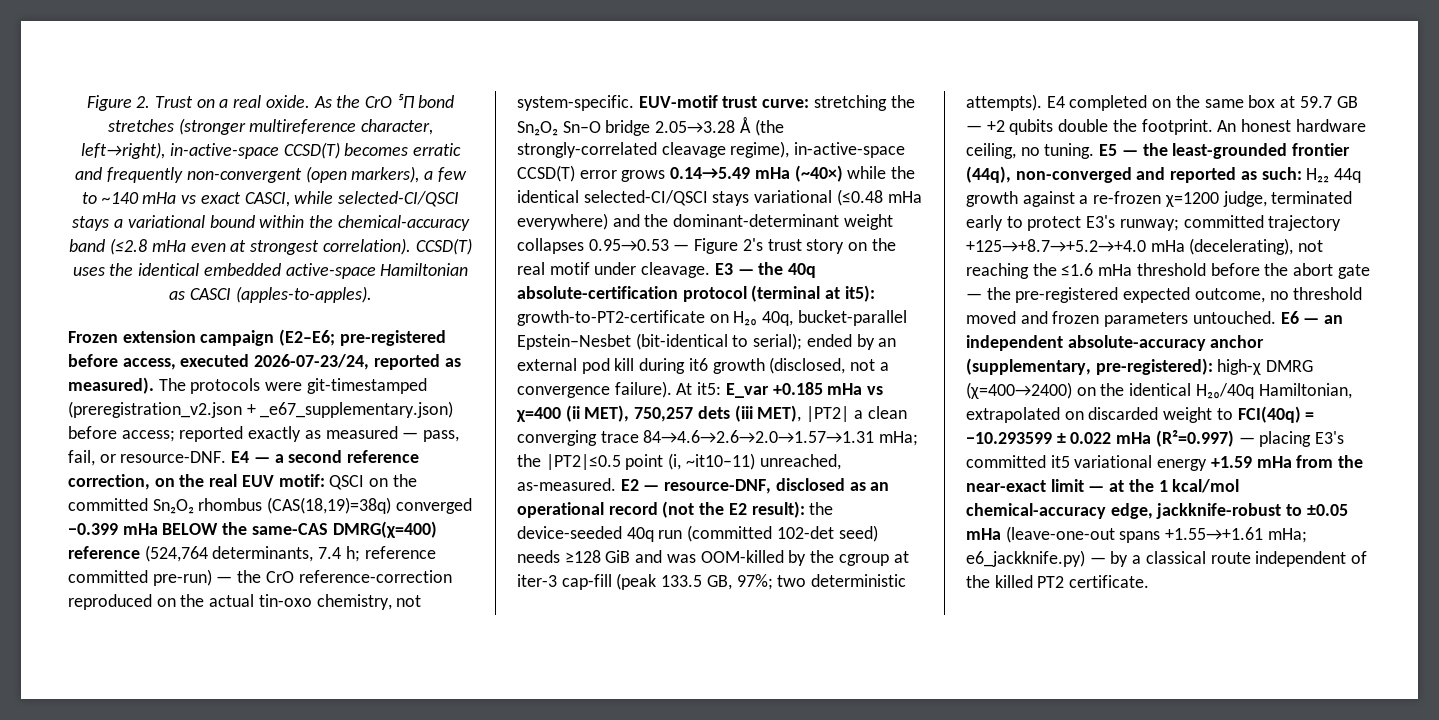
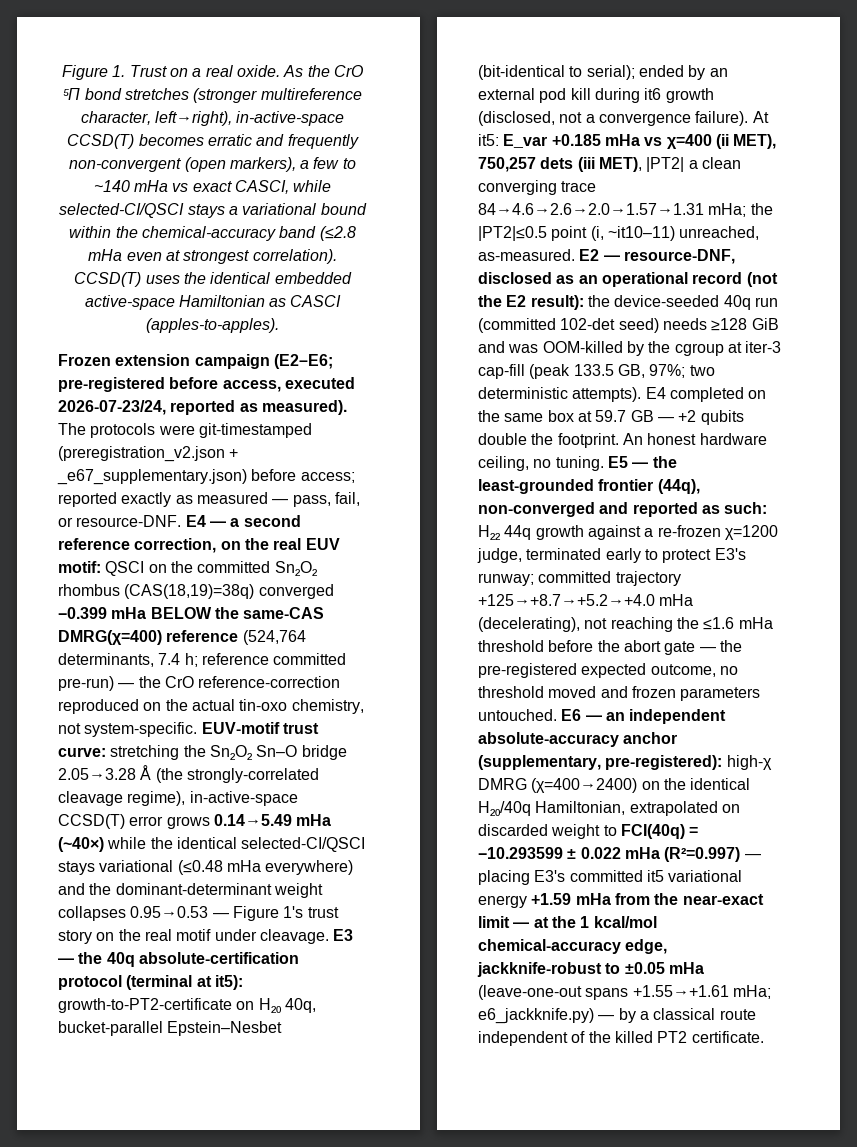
[86,95,151,111] Figure 2. -> [62,65,126,80] Figure 1.
[742,238,763,251] 2's -> [283,906,304,918] 1's

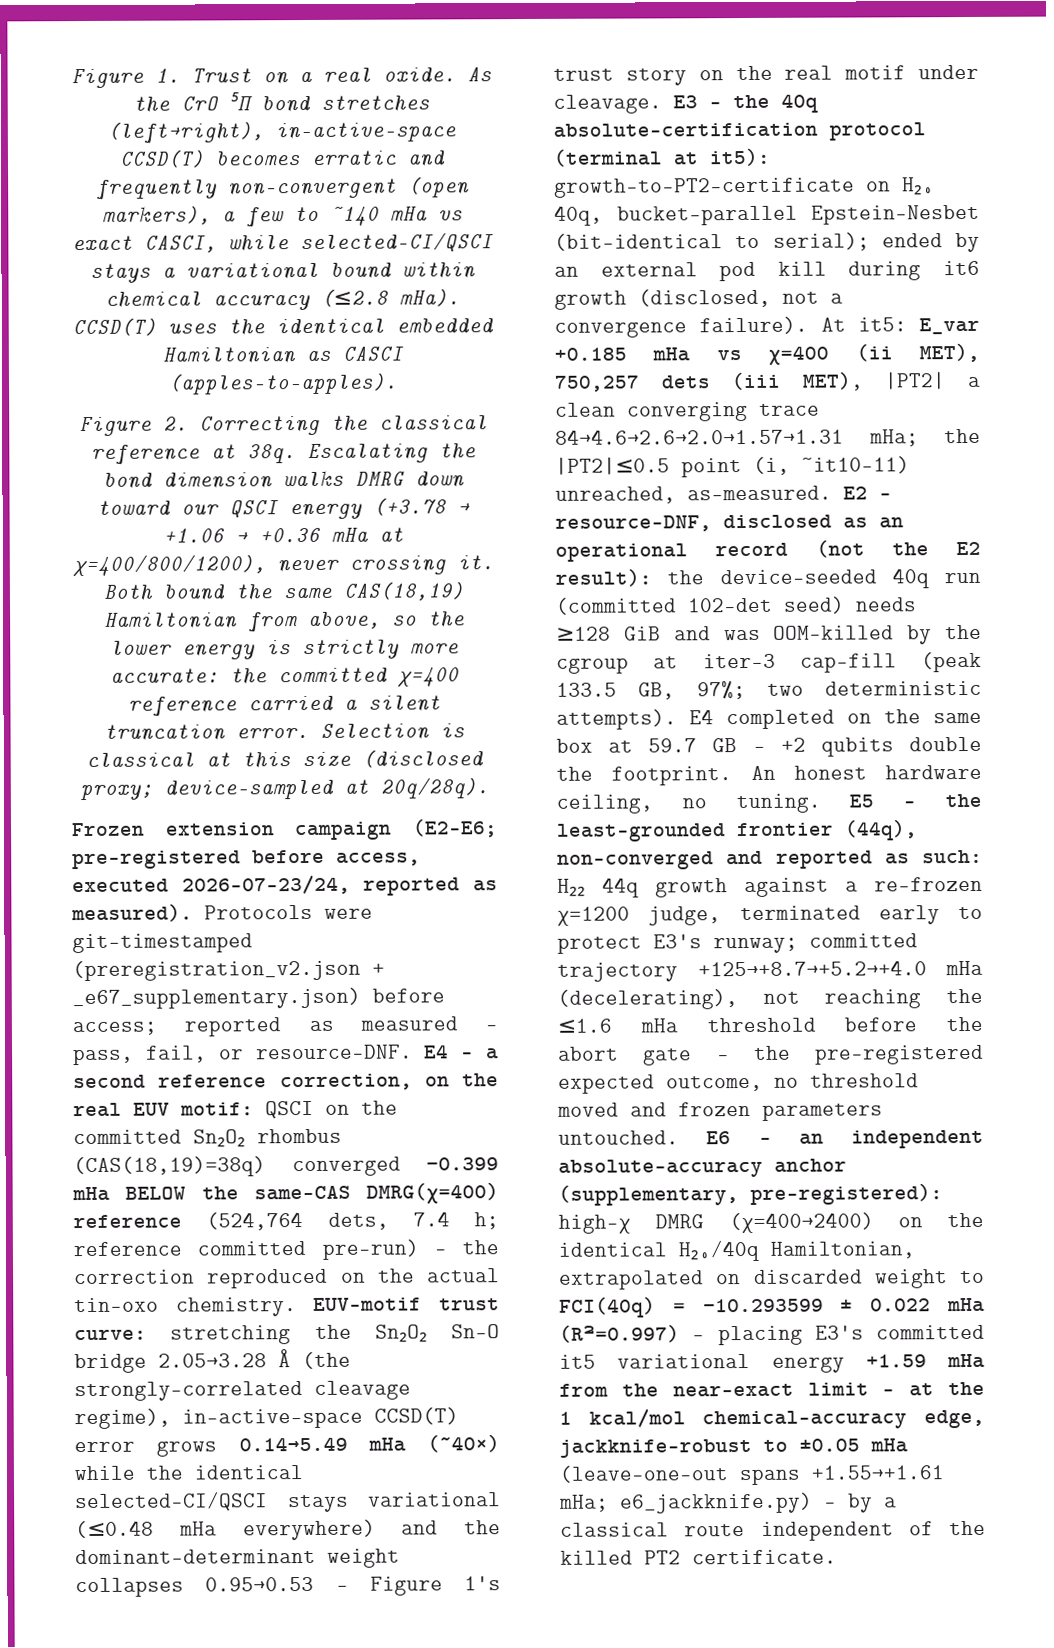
[193,88,362,103] [80,111,232,126] (stronger multireference character, left→right), -> [106,121,264,144] (left→right),
[115,226,356,241] [88,249,337,264] the chemical-accuracy band (≤2.8 mHa even at strongest correlation). -> [104,288,460,311] chemical accuracy (≤2.8 mHa).
[84,295,175,310] active-space -> (494, 326) none
(279, 325) none -> [78,415,488,437] [90,443,476,465] [102,469,465,489] [96,497,470,520] [162,527,404,543] [71,554,494,577] [102,581,464,601] [103,611,465,633] [109,639,459,660] [109,667,459,687] [127,695,441,717] [103,723,465,741] [85,749,484,769] [79,777,489,801] // Figure 2. Correcting the classical reference at 38q. Escalating the bond dimension walks DMRG down toward our QSCI energy (+3.78 → +1.06 → +0.36 mHa at χ=400/800/1200), never crossing it. Both bound the same CAS(18,19) Hamiltonian from above, so the lower energy is strictly more accurate: the committed χ=400 reference carried a silent truncation error. Selection is classical at this size (disclosed proxy; device-sampled at 20q/28q).
[58,423,156,438] The protocols -> [204,904,313,920] Protocols
[121,492,172,507] exactly -> (282, 1027) none
[58,653,154,667] determinants, -> [327,1212,389,1230] dets,
[164,676,341,688] CrO reference-correction -> [74,1269,195,1285] correction
[291,699,364,714] [58,722,198,737] chemistry, not system-specific. -> [175,1297,297,1317] chemistry.

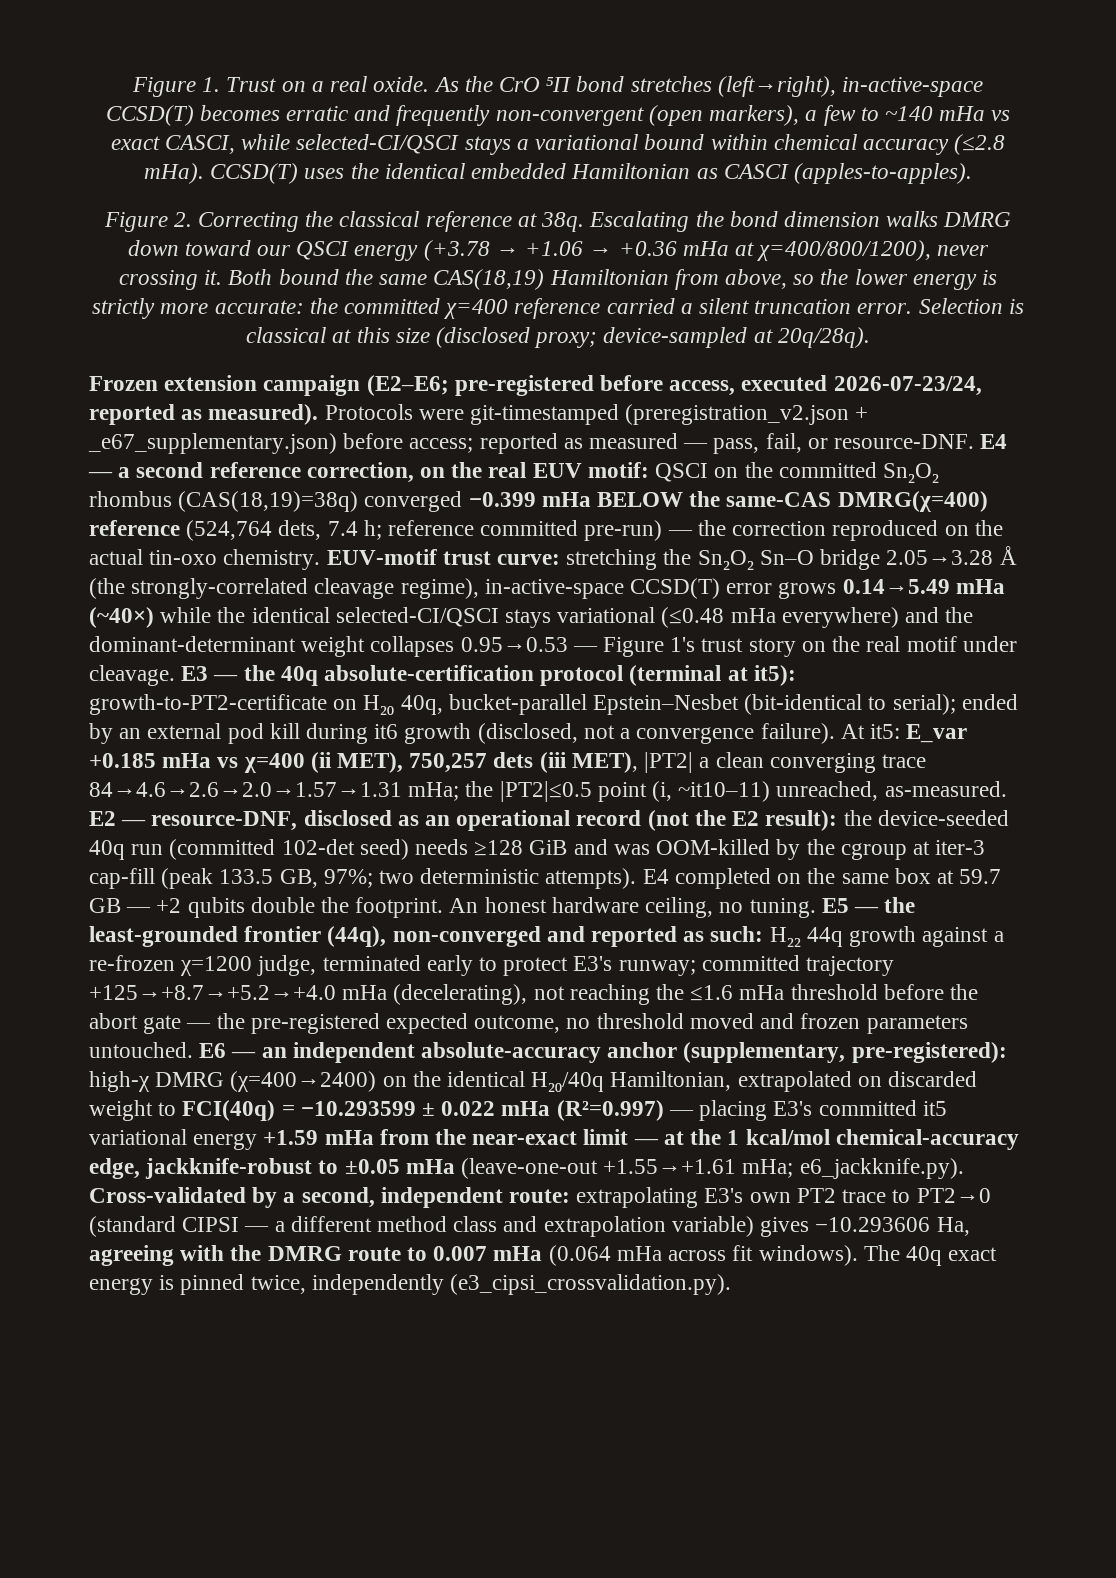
[739,1468,801,1486] spans -> (599, 1168) none
[620,1492,897,1514] [560,1520,986,1541] [560,1549,837,1565] e6_jackknife.py) — by a classical route independent of the killed PT2 certificate. -> [799,1158,964,1179] [89,1187,991,1208] [89,1216,970,1237] [89,1245,998,1266] [89,1274,732,1295] e6_jackknife.py). Cross-validated by a second, independent route: extrapolating E3's own PT2 trace to PT2→0 (standard CIPSI — a different method class and extrapolation variable) gives −10.293606 Ha, agreeing with the DMRG route to 0.007 mHa (0.064 mHa across fit windows). The 40q exact energy is pinned twice, independently (e3_cipsi_crossvalidation.py).

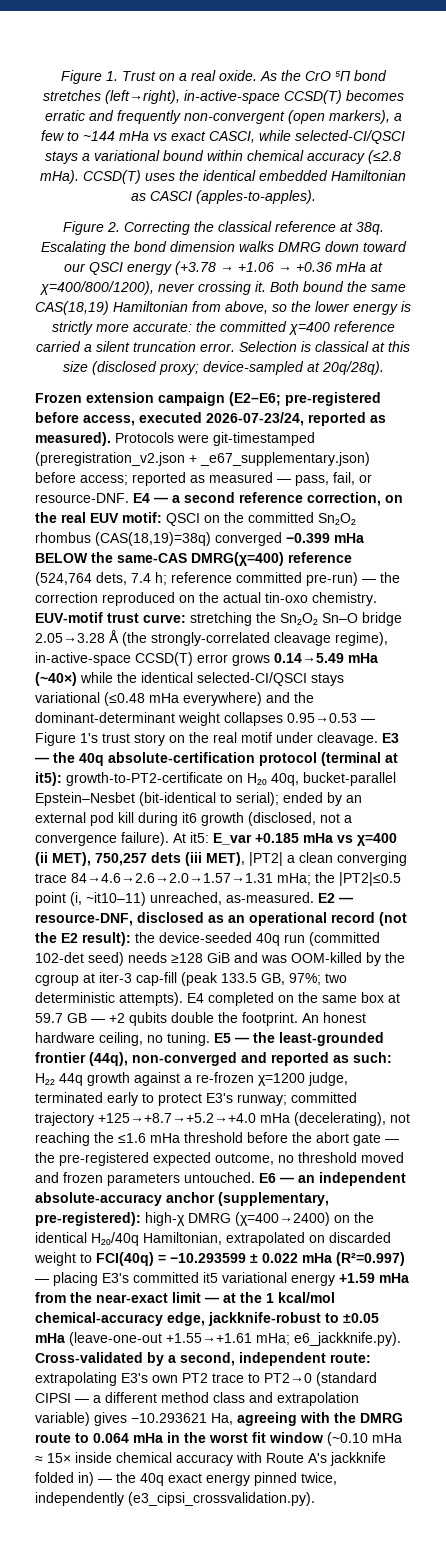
[884,106,933,121] ~140 -> [83,131,115,141] ~144
[815,1217,931,1232] −10.293606 -> [131,1413,207,1423] −10.293621
[433,1245,900,1266] 0.007 mHa (0.064 mHa across fit windows). The -> [93,1432,402,1446] [35,1452,386,1466] [35,1472,136,1486] 0.064 mHa in the worst fit window (~0.10 mHa ≈ 15× inside chemical accuracy with Route A's jackknife folded in) — the
[159,1275,175,1290] is -> (250, 1480) none

